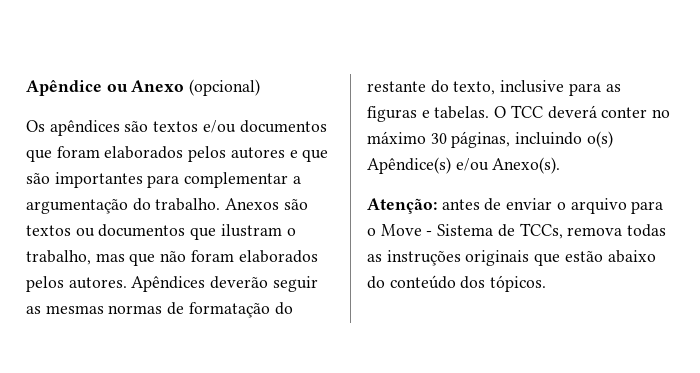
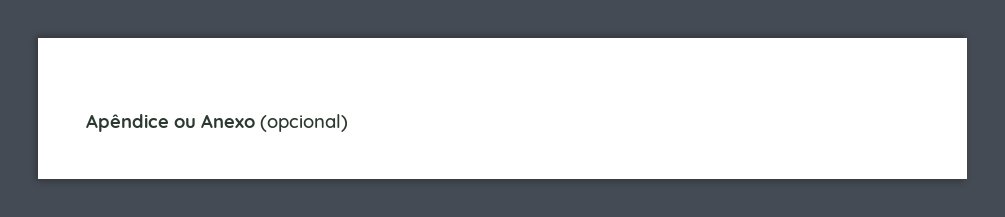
[26,120,327,136] [26,146,329,162] [26,172,301,188] [26,198,308,214] [26,224,296,240] [26,250,318,266] [26,276,318,292] [26,302,293,318] [367,80,621,96] [367,105,671,122] [367,131,613,148] [367,157,561,174] [367,198,664,214] [367,223,667,239] [367,250,656,266] [367,275,547,292] // Os apêndices são textos e/ou documentos que foram elaborados pelos autores e que são importantes para complementar a argumentação do trabalho. Anexos são textos ou documentos que ilustram o trabalho, mas que não foram elaborados pelos autores. Apêndices deverão seguir as mesmas normas de formatação do restante do texto, inclusive para as figuras e tabelas. O TCC deverá conter no máximo 30 páginas, incluindo o(s) Apêndice(s) e/ou Anexo(s). // Atenção: antes de enviar o arquivo para o Move - Sistema de TCCs, remova todas as instruções originais que estão abaixo do conteúdo dos tópicos. -> (348, 123) none

